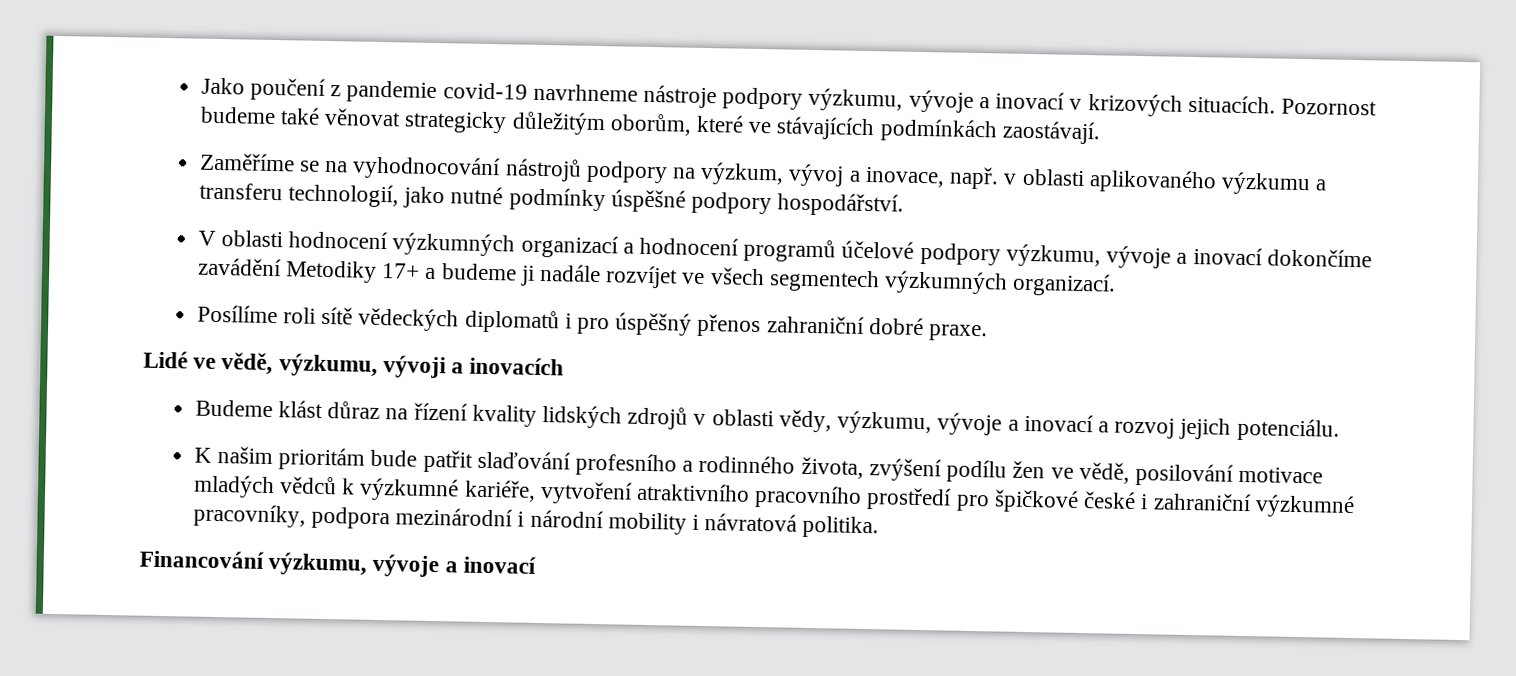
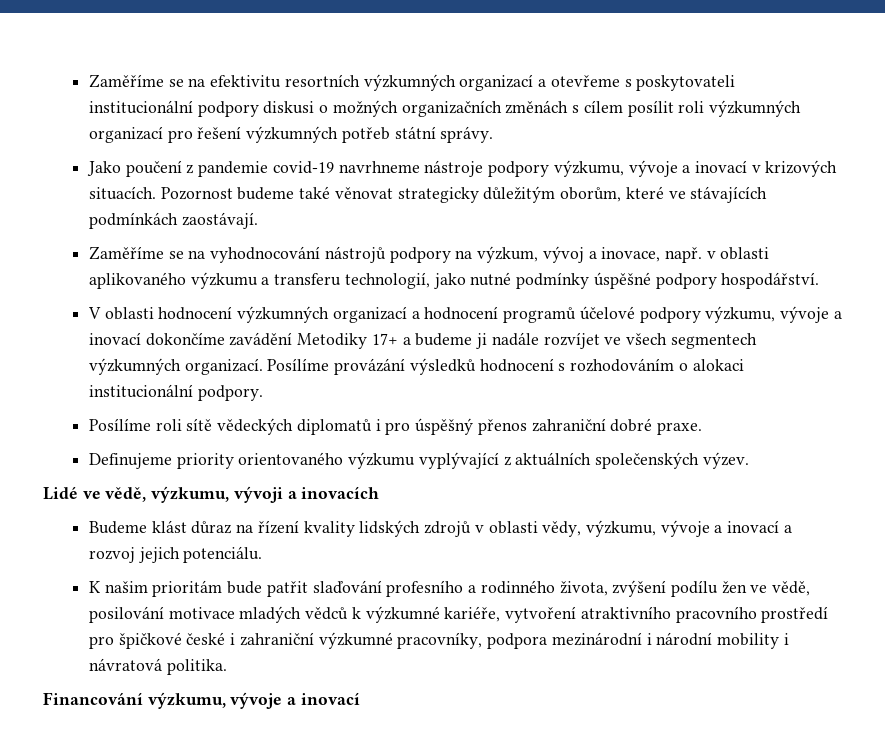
(200, 86) none -> [88,74,736,91] [88,100,801,117] [88,126,494,143] Zaměříme se na efektivitu resortních výzkumných organizací a otevřeme s poskytovateli institucionální podpory diskusi o možných organizačních změnách s cílem posílit roli výzkumných organizací pro řešení výzkumných potřeb státní správy. //
(1117, 284) none -> [267,358,744,375] [88,384,263,401] Posílíme provázání výsledků hodnocení s rozhodováním o alokaci institucionální podpory.
(989, 333) none -> [88,452,749,469] // Definujeme priority orientovaného výzkumu vyplývající z aktuálních společenských výzev.

